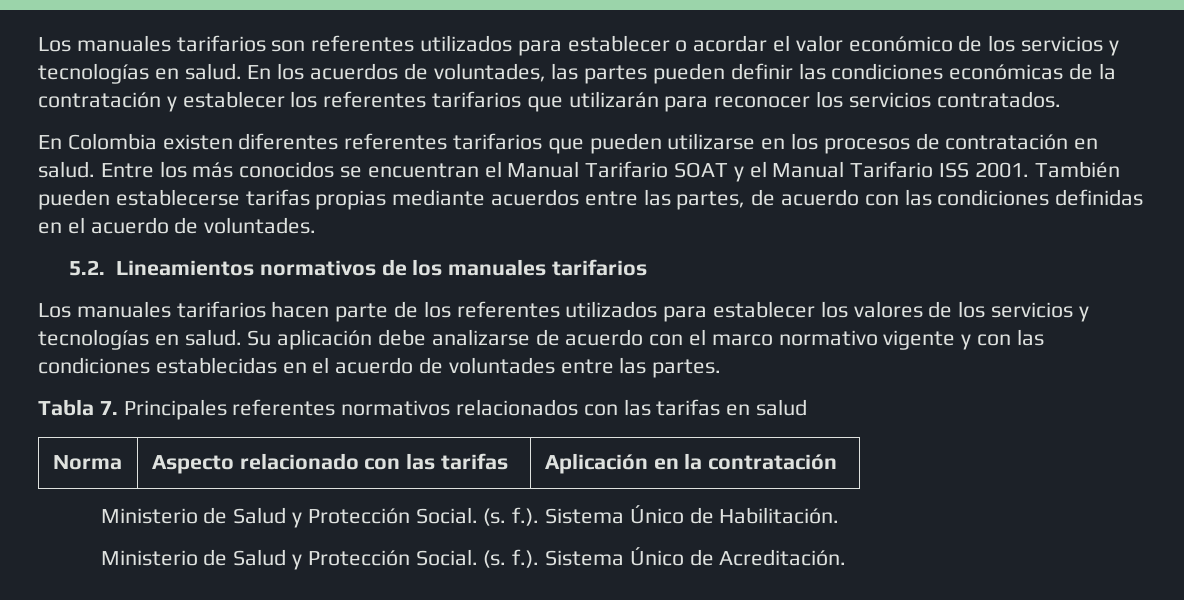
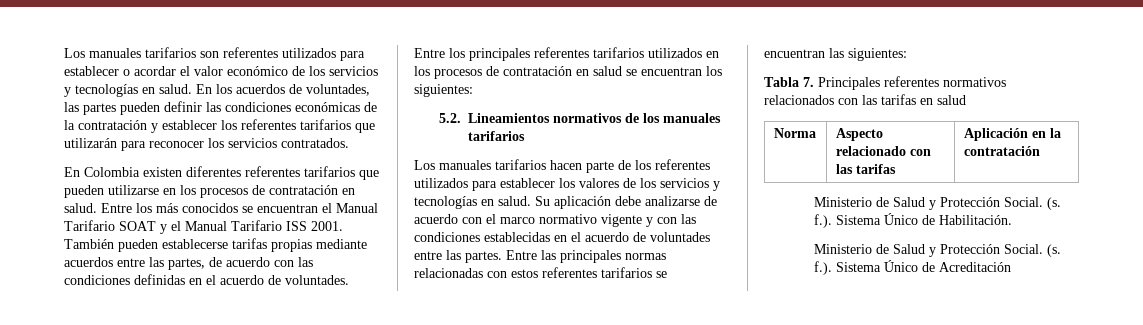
(317, 225) none -> [414,47,719,61] [414,66,722,79] [414,84,473,97] Entre los principales referentes tarifarios utilizados en los procesos de contratación en salud se encuentran los siguientes:
(722, 368) none -> [506,250,666,263] [414,267,667,278] [764,48,907,61] Entre las principales normas relacionadas con estos referentes tarifarios se encuentran las siguientes:
[719,549,847,566] Acreditación. -> [938,262,1011,272] Acreditación

